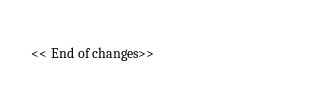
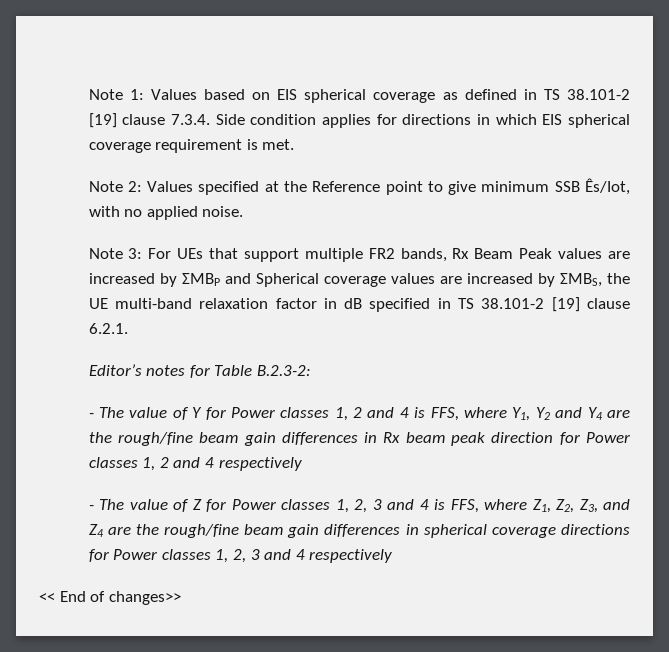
(31, 54) none -> [88,89,630,103] [88,113,631,128] [88,139,295,153] [88,178,630,195] [88,206,244,220] [88,248,630,262] [88,273,630,287] [88,297,630,312] [88,323,128,334] [88,364,311,378] [88,407,631,421] [88,432,630,446] [88,457,302,471] [88,499,631,513] [88,524,630,538] [88,549,393,563] Note 1: Values based on EIS spherical coverage as defined in TS 38.101-2 [19] clause 7.3.4. Side condition applies for directions in which EIS spherical coverage requirement is met. // Note 2: Values specified at the Reference point to give minimum SSB Ês/Iot, with no applied noise. // Note 3: For UEs that support multiple FR2 bands, Rx Beam Peak values are increased by ΣMBP and Spherical coverage values are increased by ΣMBS, the UE multi-band relaxation factor in dB specified in TS 38.101-2 [19] clause 6.2.1. // Editor’s notes for Table B.2.3-2: // - The value of Y for Power classes 1, 2 and 4 is FFS, where Y1, Y2 and Y4 are the rough/fine beam gain differences in Rx beam peak direction for Power classes 1, 2 and 4 respectively // - The value of Z for Power classes 1, 2, 3 and 4 is FFS, where Z1, Z2, Z3, and Z4 are the rough/fine beam gain differences in spherical coverage directions for Power classes 1, 2, 3 and 4 respectively //

